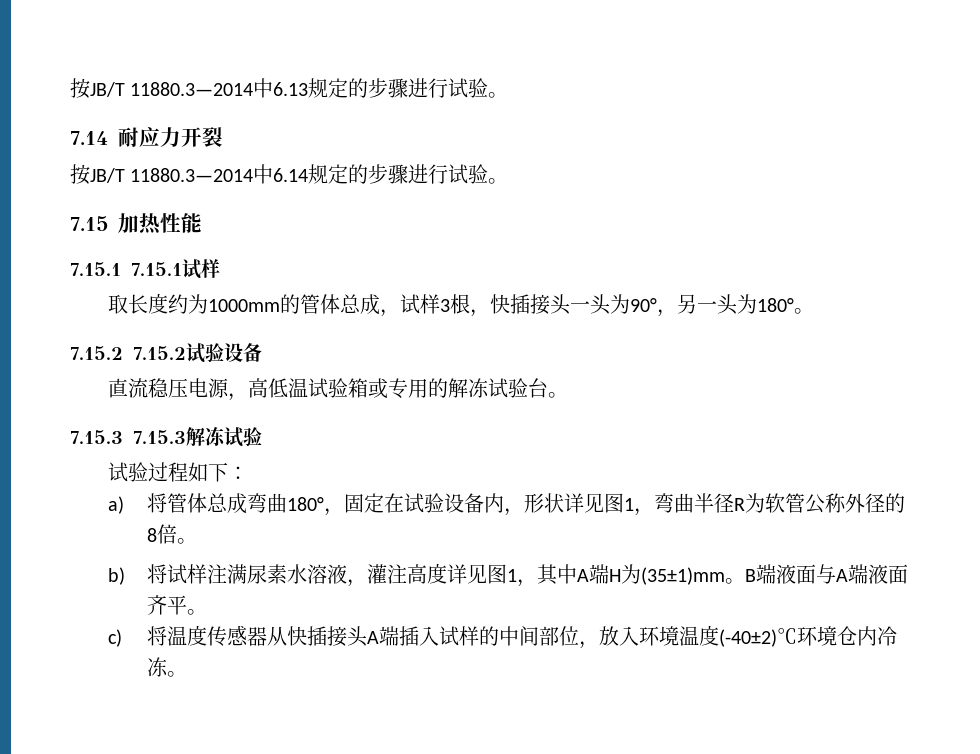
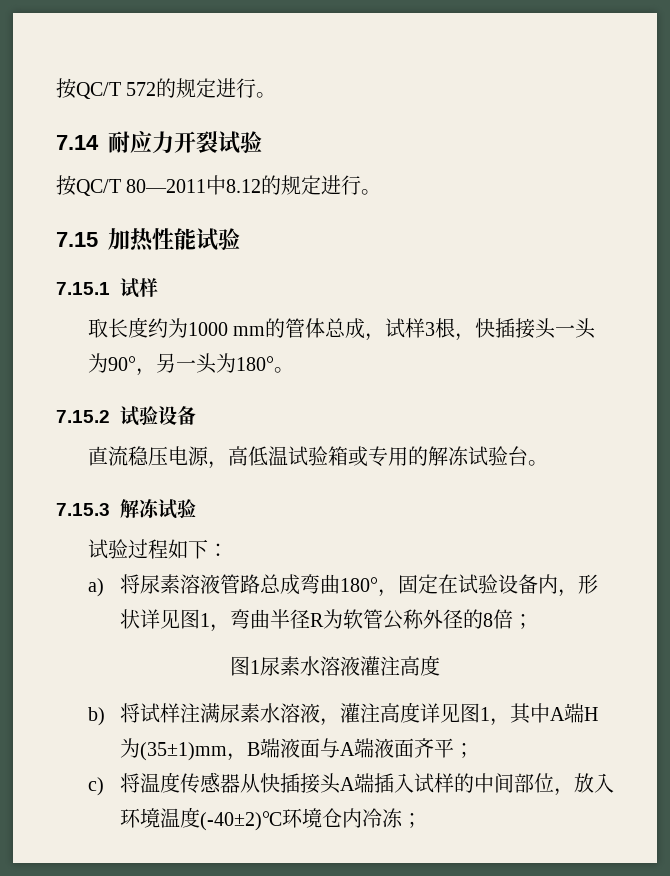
[70,78,489,99] 按JB/T 11880.3—2014中6.13规定的步骤进行试验 -> [56,78,257,99] 按QC/T 572的规定进行
[70,164,489,185] // 按JB/T 11880.3—2014中6.14规定的步骤进行试验 -> [218,131,262,154] [56,175,362,196] 试验 // 按QC/T 80—2011中8.12的规定进行
[70,262,182,276] // 7.15.1 7.15.1 -> [196,228,240,251] [56,282,110,295] 试验 // 7.15.1
[208,299,281,312] 1000mm -> [187,322,266,336] 1000 mm
[133,346,186,360] 7.15.2 -> (110, 416) none
[133,430,186,444] 7.15.3 -> (110, 509) none
[166,493,207,513] 管体 -> [139,574,260,594] 尿素溶液管路
[176,538,197,544] 。 -> [512,614,533,629] [230,655,440,676] ； // 图1尿素水溶液灌注高度
[724,578,745,584] 。 -> [226,753,247,761] ，
[186,609,207,615] 。 -> [453,743,474,758] ；
[166,671,187,677] 。 -> [401,813,422,828] ；

